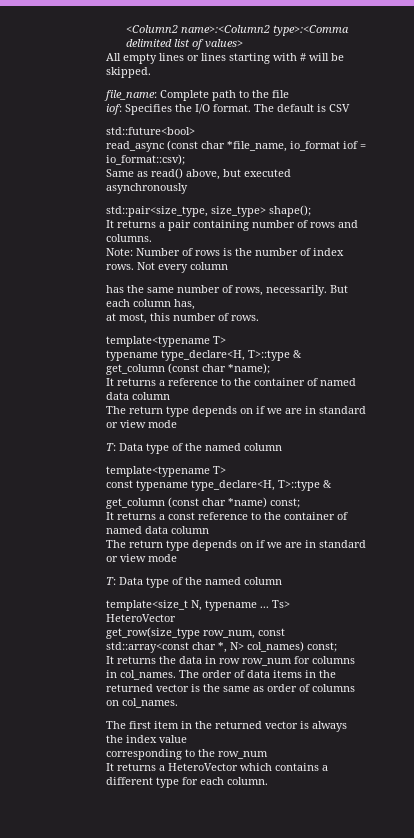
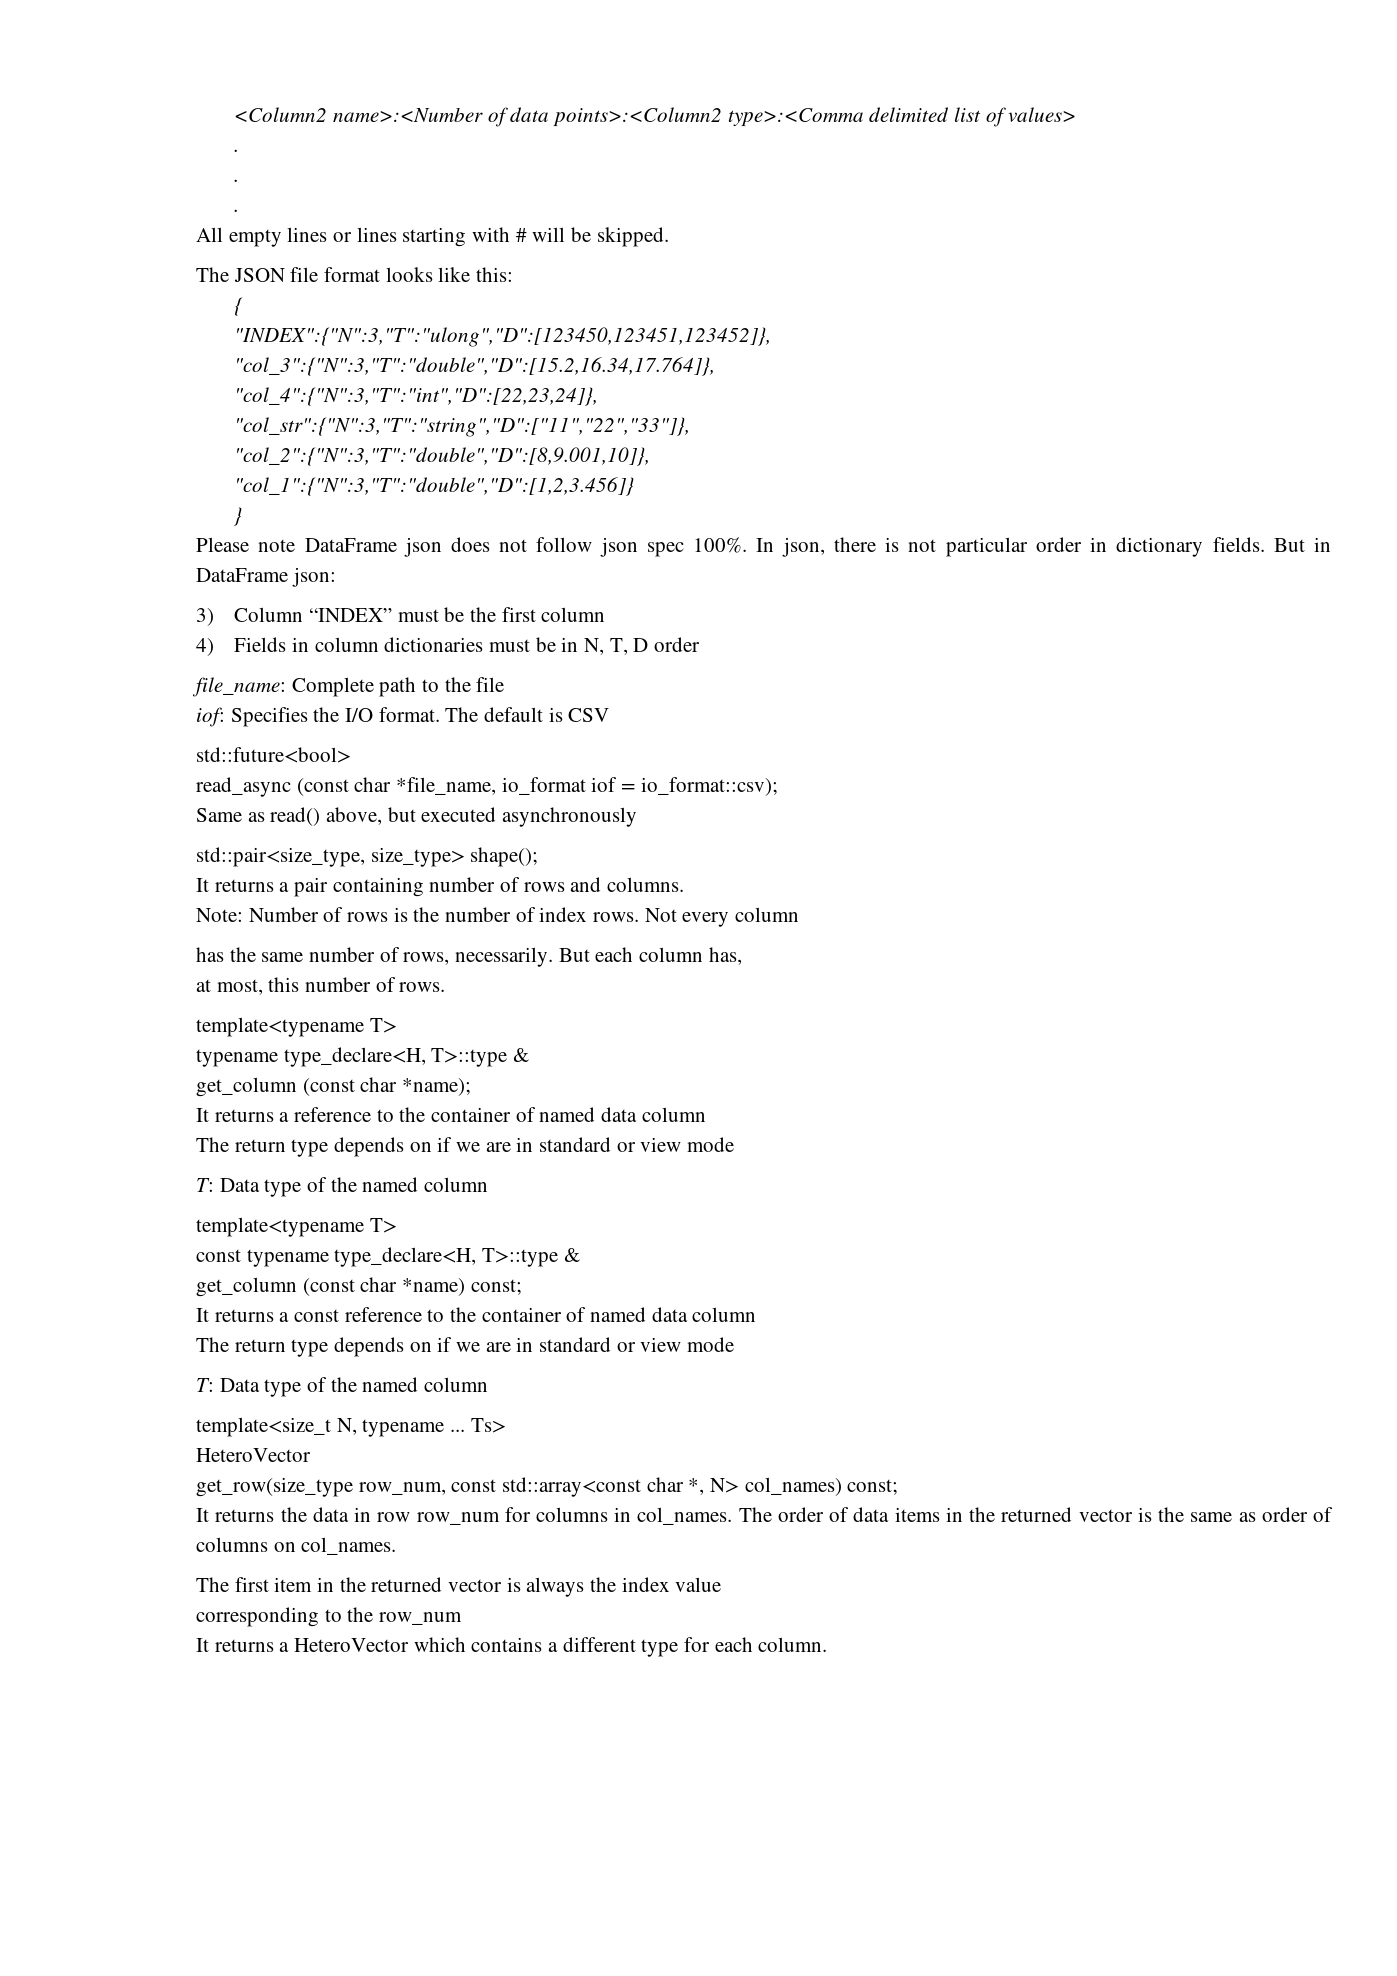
[181,25,271,33] name>:<Column2 -> [333,107,723,127] name>:<Number of data points>:<Column2
(244, 43) none -> [234,149,240,152] [234,179,240,182] [234,209,240,212] // . // . // .
(152, 72) none -> [196,267,514,282] [234,297,244,316] [234,327,772,347] [234,357,716,376] [234,387,599,406] [234,417,691,437] [234,447,651,466] [234,477,635,496] [233,507,243,526] [196,537,1332,557] [196,567,336,587] [196,607,606,626] [196,637,701,656] // The JSON file format looks like this: // { // "INDEX":{"N":3,"T":"ulong","D":[123450,123451,123452]}, // "col_3":{"N":3,"T":"double","D":[15.2,16.34,17.764]}, // "col_4":{"N":3,"T":"int","D":[22,23,24]}, // "col_str":{"N":3,"T":"string","D":["11","22","33"]}, // "col_2":{"N":3,"T":"double","D":[8,9.001,10]}, // "col_1":{"N":3,"T":"double","D":[1,2,3.456]} // } // Please note DataFrame json does not follow json spec 100%. In json, there is not particular order in dictionary fields. But in DataFrame json: // 3) Column “INDEX” must be the first column // 4) Fields in column dictionaries must be in N, T, D order

